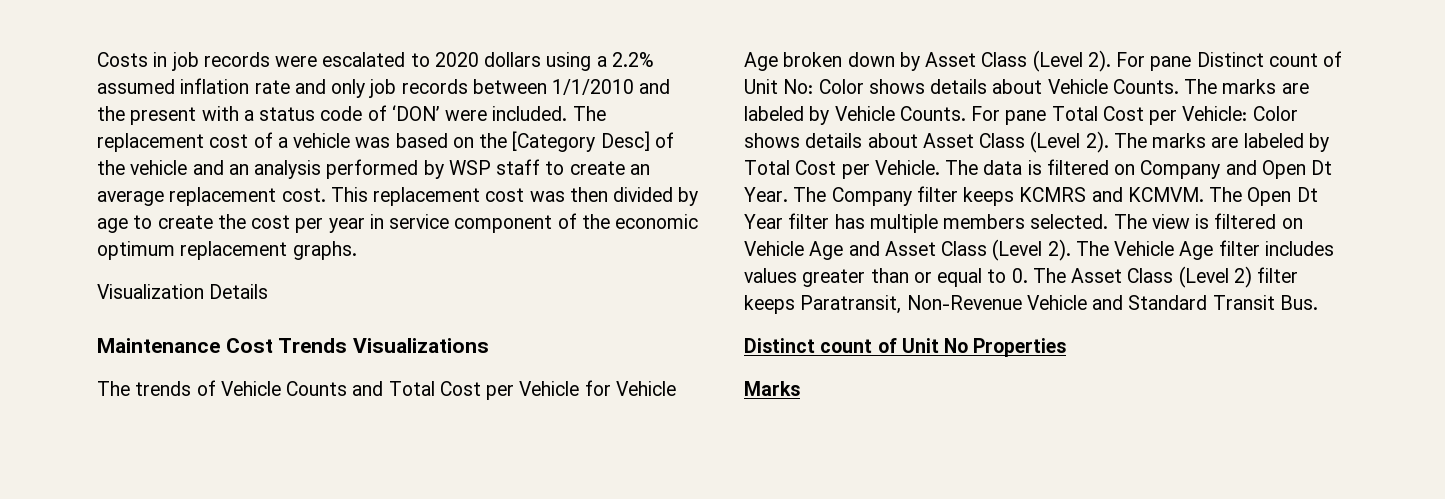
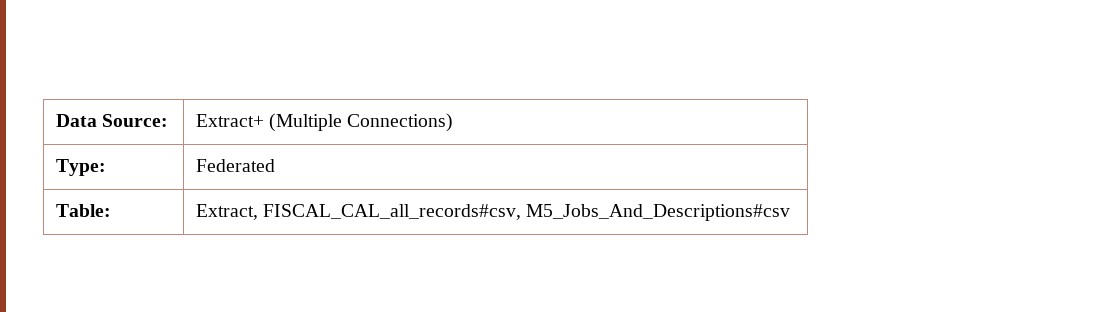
[97,52,654,71] [97,78,671,98] [97,105,606,125] [97,131,674,152] [97,159,650,179] [97,187,699,206] [97,213,699,233] [97,241,357,260] [97,284,269,299] [97,338,490,353] [97,380,676,400] [744,50,1343,72] [744,79,1309,94] [744,106,1298,125] [744,131,1329,153] [744,159,1333,179] [744,186,1318,206] [744,213,1303,233] [744,239,1334,261] [744,266,1299,288] [744,295,1318,314] [744,338,1067,357] [744,381,800,396] Costs in job records were escalated to 2020 dollars using a 2.2% assumed inflation rate and only job records between 1/1/2010 and the present with a status code of ‘DON’ were included. The replacement cost of a vehicle was based on the [Category Desc] of the vehicle and an analysis performed by WSP staff to create an average replacement cost. This replacement cost was then divided by age to create the cost per year in service component of the economic optimum replacement graphs. // Visualization Details // Maintenance Cost Trends Visualizations // The trends of Vehicle Counts and Total Cost per Vehicle for Vehicle Age broken down by Asset Class (Level 2). For pane Distinct count of Unit No: Color shows details about Vehicle Counts. The marks are labeled by Vehicle Counts. For pane Total Cost per Vehicle: Color shows details about Asset Class (Level 2). The marks are labeled by Total Cost per Vehicle. The data is filtered on Company and Open Dt Year. The Company filter keeps KCMRS and KCMVM. The Open Dt Year filter has multiple members selected. The view is filtered on Vehicle Age and Asset Class (Level 2). The Vehicle Age filter includes values greater than or equal to 0. The Asset Class (Level 2) filter keeps Paratransit, Non-Revenue Vehicle and Standard Transit Bus. // Distinct count of Unit No Properties // Marks -> [55,114,169,127] [195,113,454,132] [55,159,106,176] [195,159,275,172] [55,204,111,217] [195,204,791,221] Data Source: | Extract+ (Multiple Connections) // Type: | Federated // Table: | Extract, FISCAL_CAL_all_records#csv, M5_Jobs_And_Descriptions#csv

